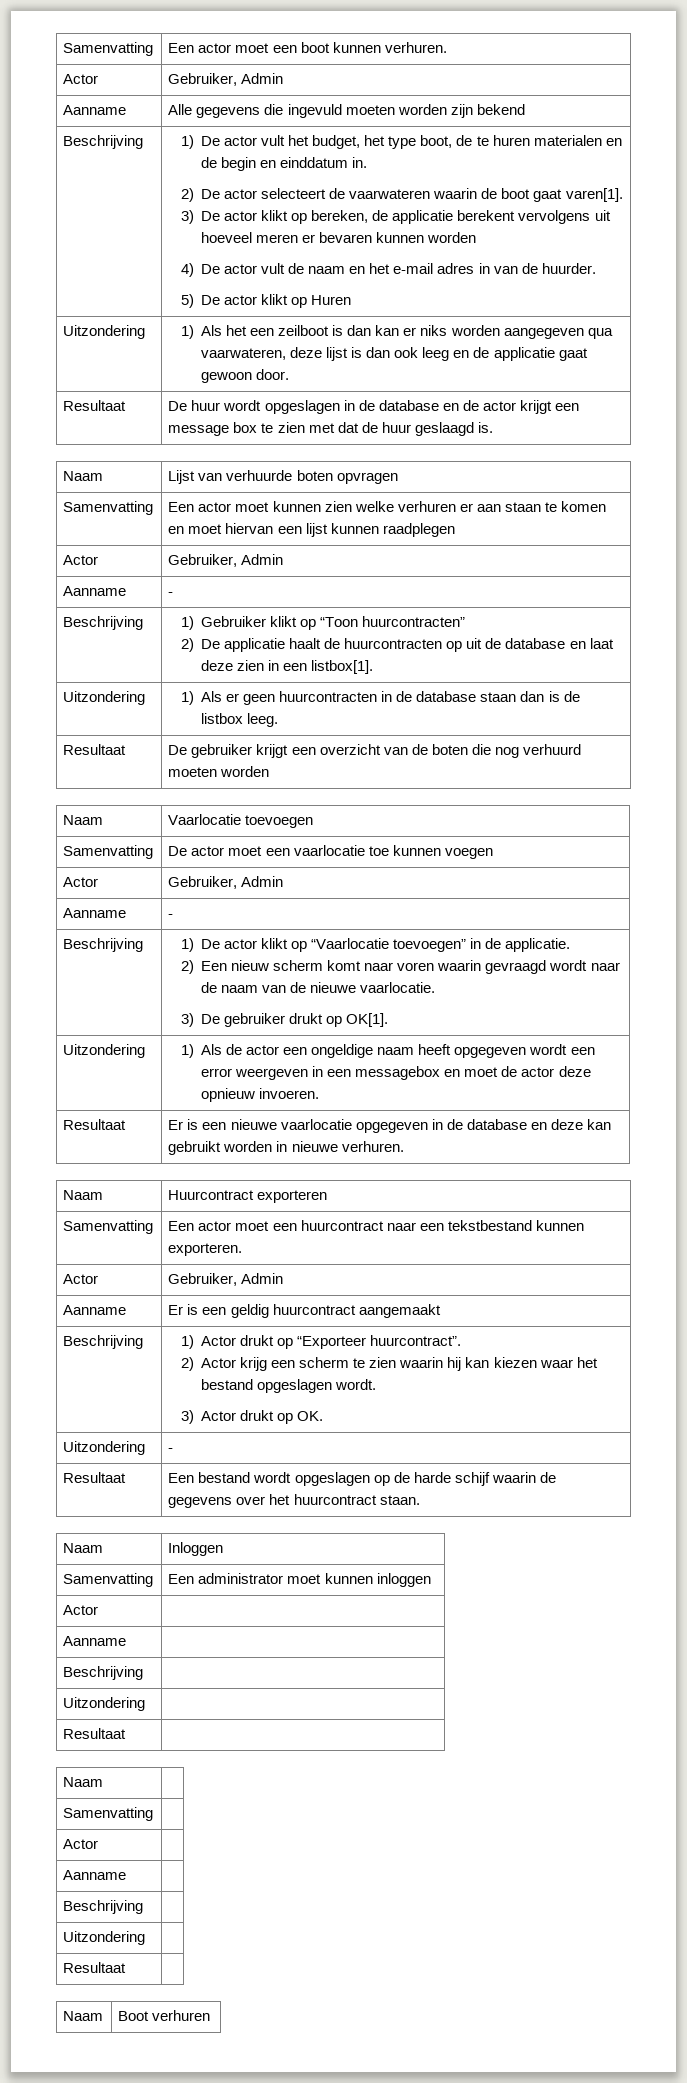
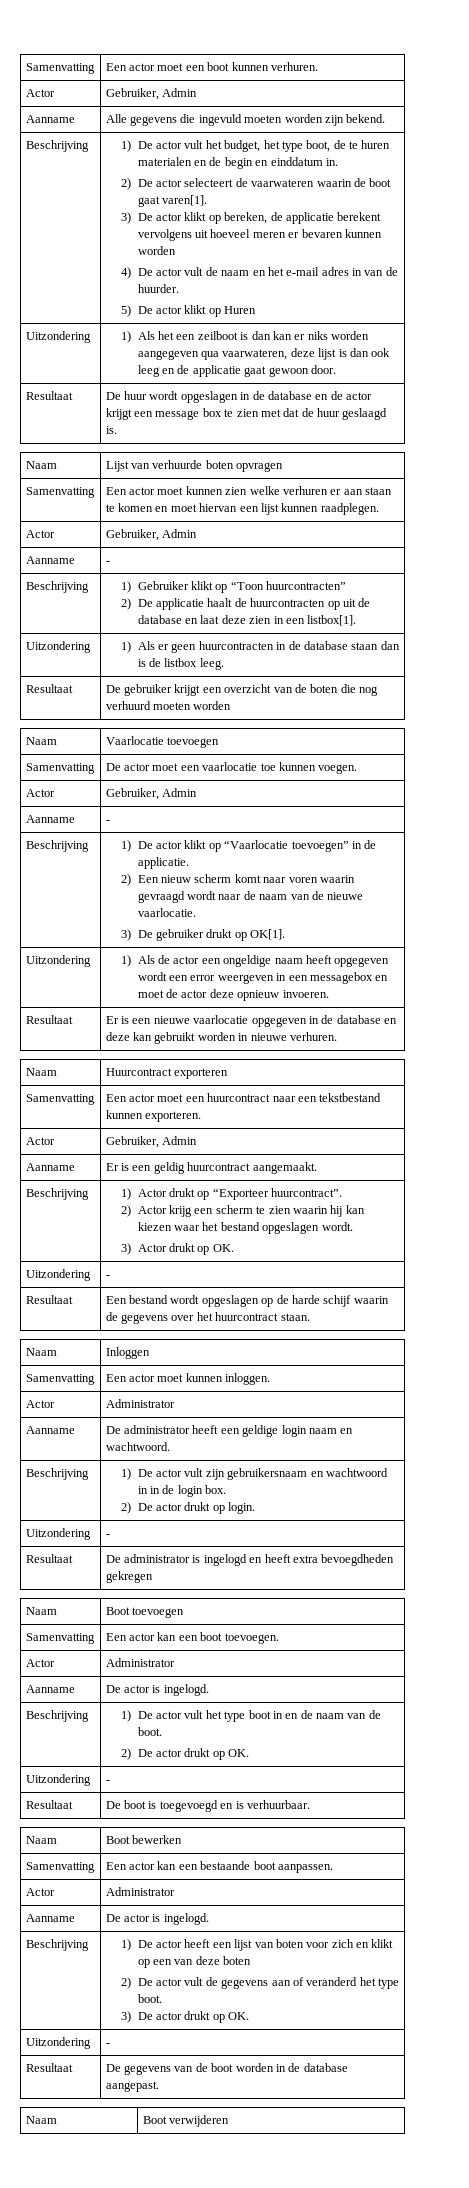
[476,104,525,115] bekend -> [346,114,386,123] bekend.
[382,523,455,537] raadplegen -> [320,503,379,515] raadplegen.
[444,848,493,859] voegen -> [318,764,358,774] voegen.
[358,1304,441,1318] aangemaakt -> [252,1162,317,1174] aangemaakt.
[198,1573,431,1587] [63,1605,99,1615] [63,1636,127,1646] [63,1666,144,1680] [63,1697,146,1711] [63,1728,127,1739] [63,1777,104,1787] [63,1807,154,1821] [63,1839,99,1849] [63,1870,127,1880] [63,1900,144,1914] [63,1931,146,1945] [63,1962,127,1973] [63,2011,104,2021] [118,2010,211,2021] administrator moet kunnen inloggen // Actor | // Aanname | // Beschrijving | // Uitzondering | // Resultaat | // Naam | // Samenvatting | // Actor | // Aanname | // Beschrijving | // Uitzondering | // Resultaat | // Naam | Boot verhuren -> [129,1373,271,1385] [25,1400,55,1408] [105,1399,175,1408] [25,1426,75,1434] [105,1425,354,1437] [105,1442,170,1451] [25,1468,89,1480] [121,1468,388,1480] [137,1485,227,1497] [121,1502,256,1514] [25,1528,91,1540] [105,1534,110,1537] [25,1554,73,1563] [105,1554,395,1566] [105,1571,153,1583] [25,1607,57,1615] [105,1607,185,1618] [25,1633,95,1644] [105,1632,279,1644] [25,1659,55,1667] [105,1658,175,1667] [25,1685,75,1693] [105,1684,209,1696] [25,1710,89,1722] [121,1710,381,1722] [137,1727,162,1736] [121,1748,250,1760] [25,1774,91,1786] [105,1780,110,1783] [25,1800,73,1809] [105,1800,310,1812] [25,1836,57,1844] [105,1835,183,1844] [25,1862,95,1873] [105,1861,333,1873] [25,1888,55,1896] [105,1887,175,1896] [25,1914,75,1922] [105,1913,209,1925] [25,1939,89,1951] [121,1939,394,1951] [137,1956,252,1968] [121,1977,400,1989] [137,1994,162,2003] [121,2011,250,2023] [25,2037,91,2049] [105,2043,110,2046] [25,2063,73,2072] [105,2063,348,2075] [105,2081,159,2092] [25,2116,57,2124] [142,2115,230,2127] actor moet kunnen inloggen. // Actor | Administrator // Aanname | De administrator heeft een geldige login naam en wachtwoord. // Beschrijving | 1) De actor vult zijn gebruikersnaam en wachtwoord in in de login box. // 2) De actor drukt op login. // Uitzondering | - // Resultaat | De administrator is ingelogd en heeft extra bevoegdheden gekregen // Naam | Boot toevoegen // Samenvatting | Een actor kan een boot toevoegen. // Actor | Administrator // Aanname | De actor is ingelogd. // Beschrijving | 1) De actor vult het type boot in en de naam van de boot. // 2) De actor drukt op OK. // Uitzondering | - // Resultaat | De boot is toegevoegd en is verhuurbaar. // Naam | Boot bewerken // Samenvatting | Een actor kan een bestaande boot aanpassen. // Actor | Administrator // Aanname | De actor is ingelogd. // Beschrijving | 1) De actor heeft een lijst van boten voor zich en klikt op een van deze boten // 2) De actor vult de gegevens aan of veranderd het type boot. // 3) De actor drukt op OK. // Uitzondering | - // Resultaat | De gegevens van de boot worden in de database aangepast. // Naam | Boot verwijderen

